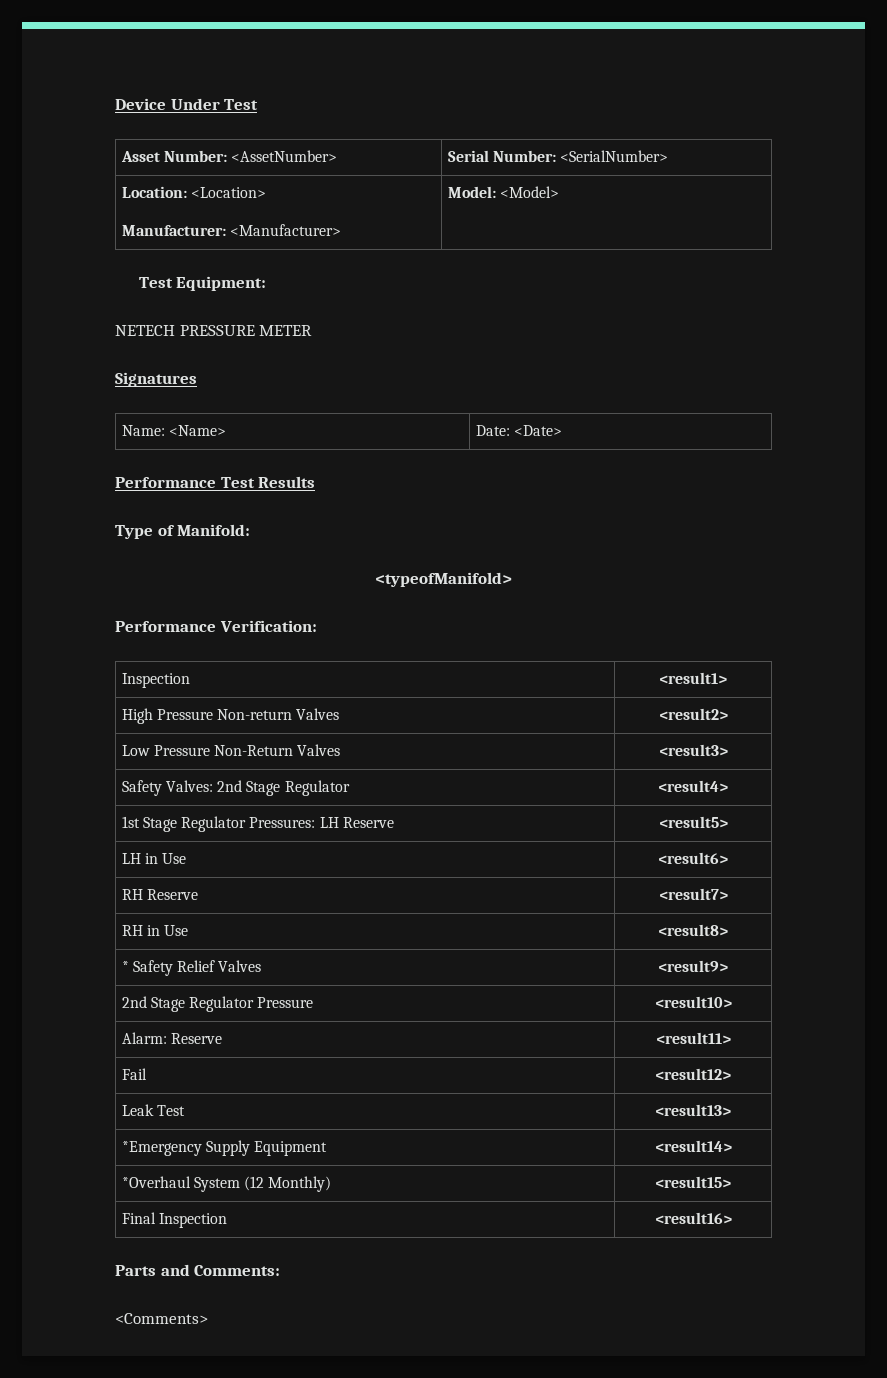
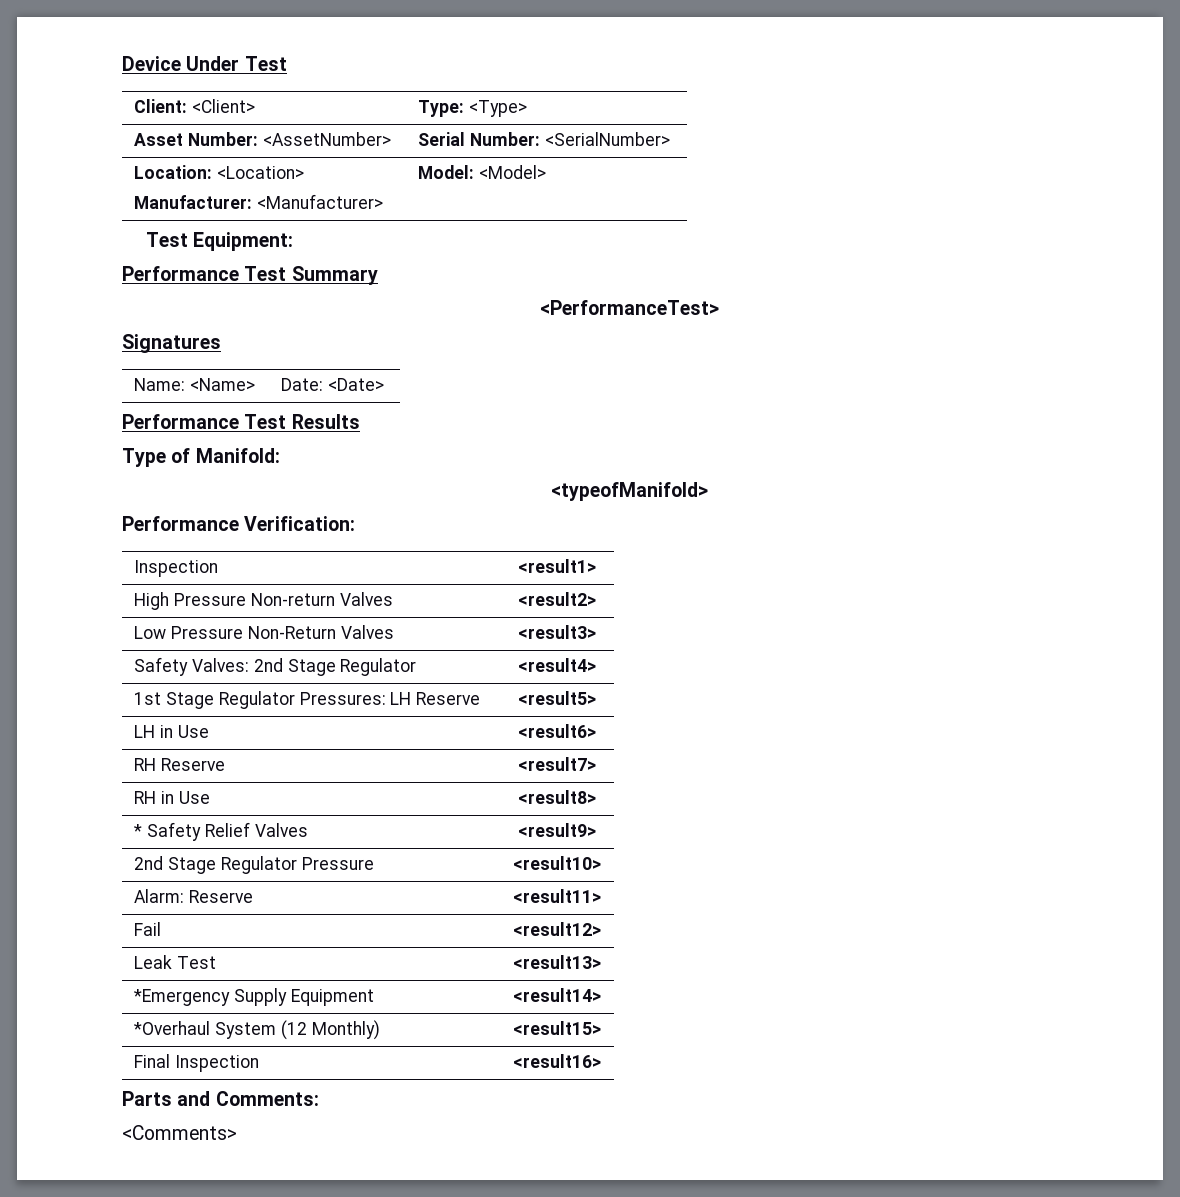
(259, 104) none -> [134,99,256,113] [418,100,528,117] // Client: <Client> | Type: <Type>
[115,325,313,336] NETECH PRESSURE METER -> [122,266,378,285] [539,300,719,315] Performance Test Summary // <PerformanceTest>

